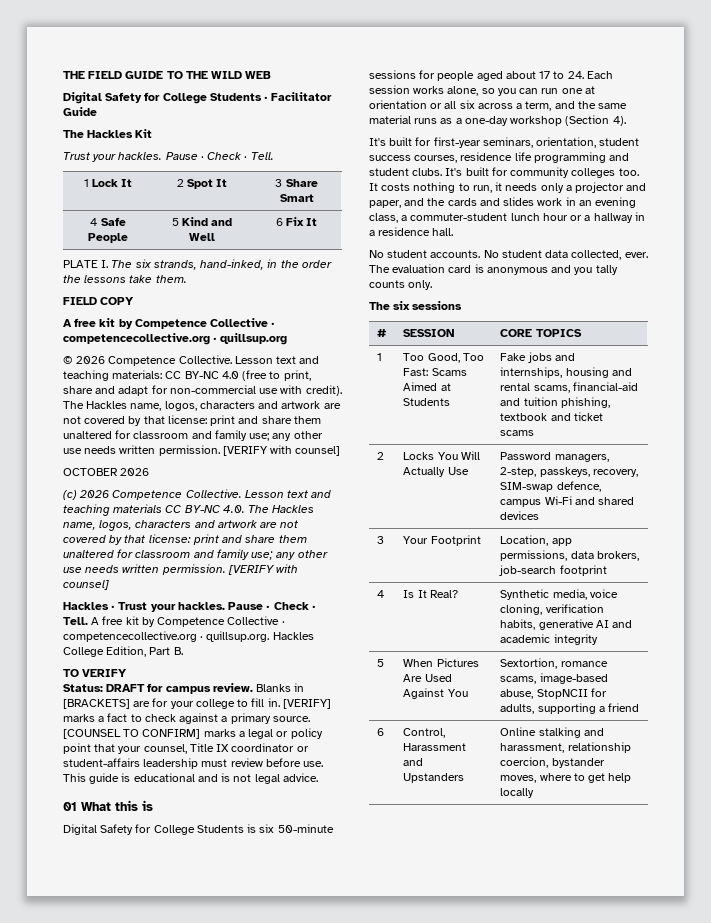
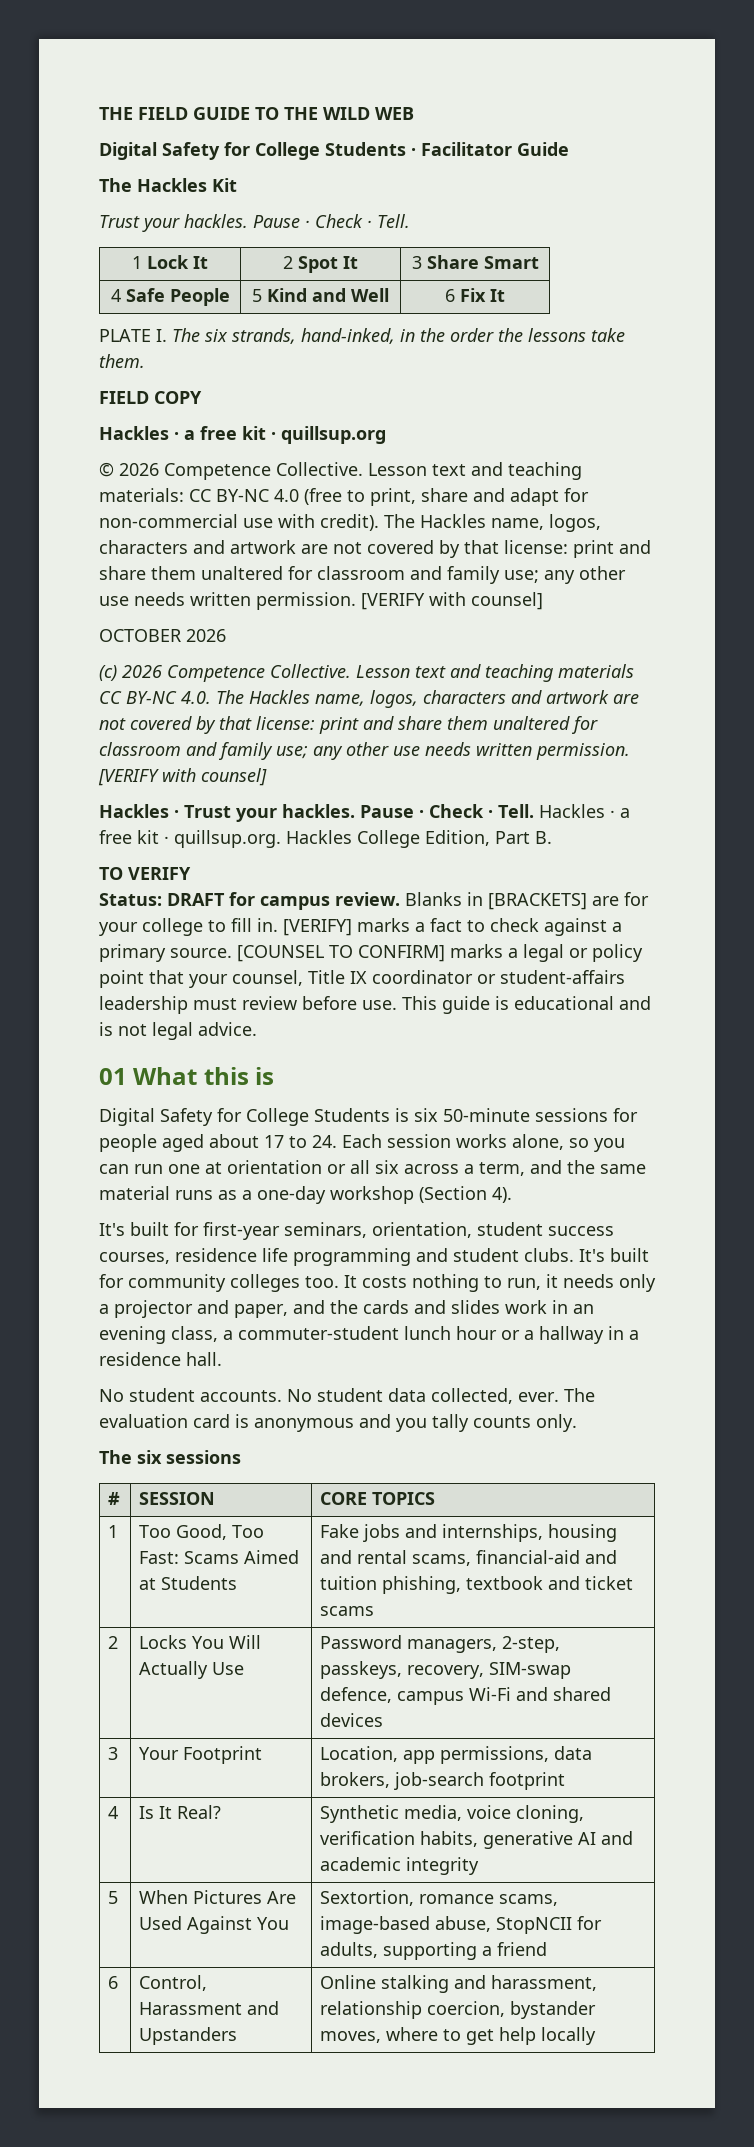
[63,318,276,329] [63,333,210,345] A free kit by Competence Collective · competencecollective.org -> [99,426,266,440] Hackles · a free kit
[91,616,285,627] [63,631,197,642] A free kit by Competence Collective · competencecollective.org -> [539,804,630,818] [99,830,159,844] Hackles · a free kit

